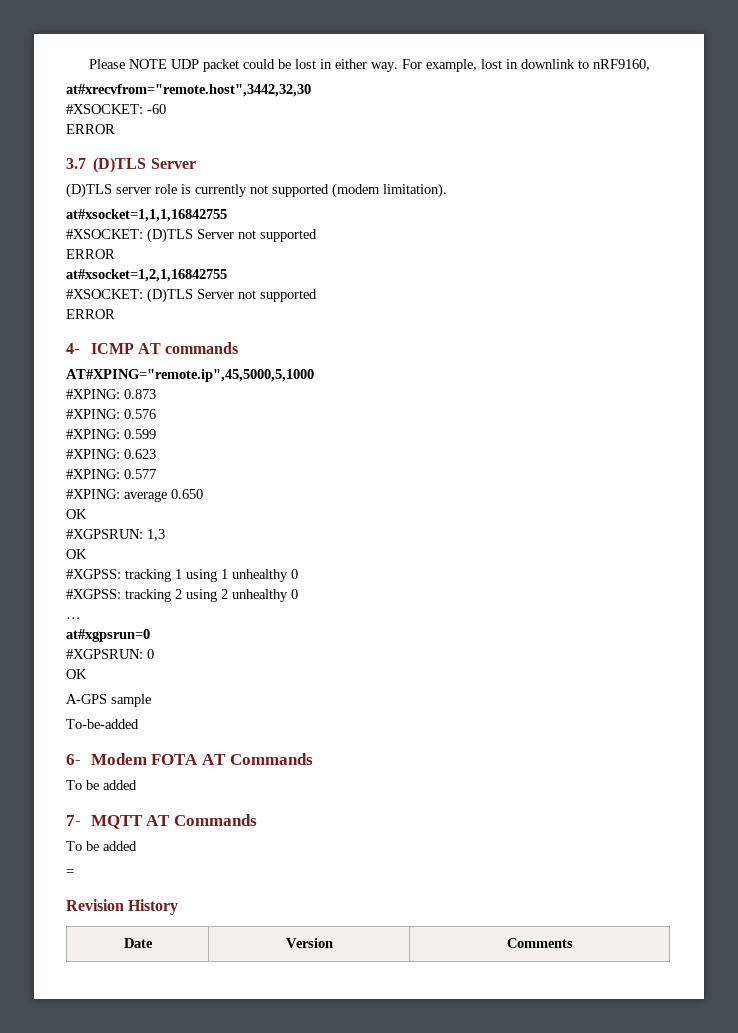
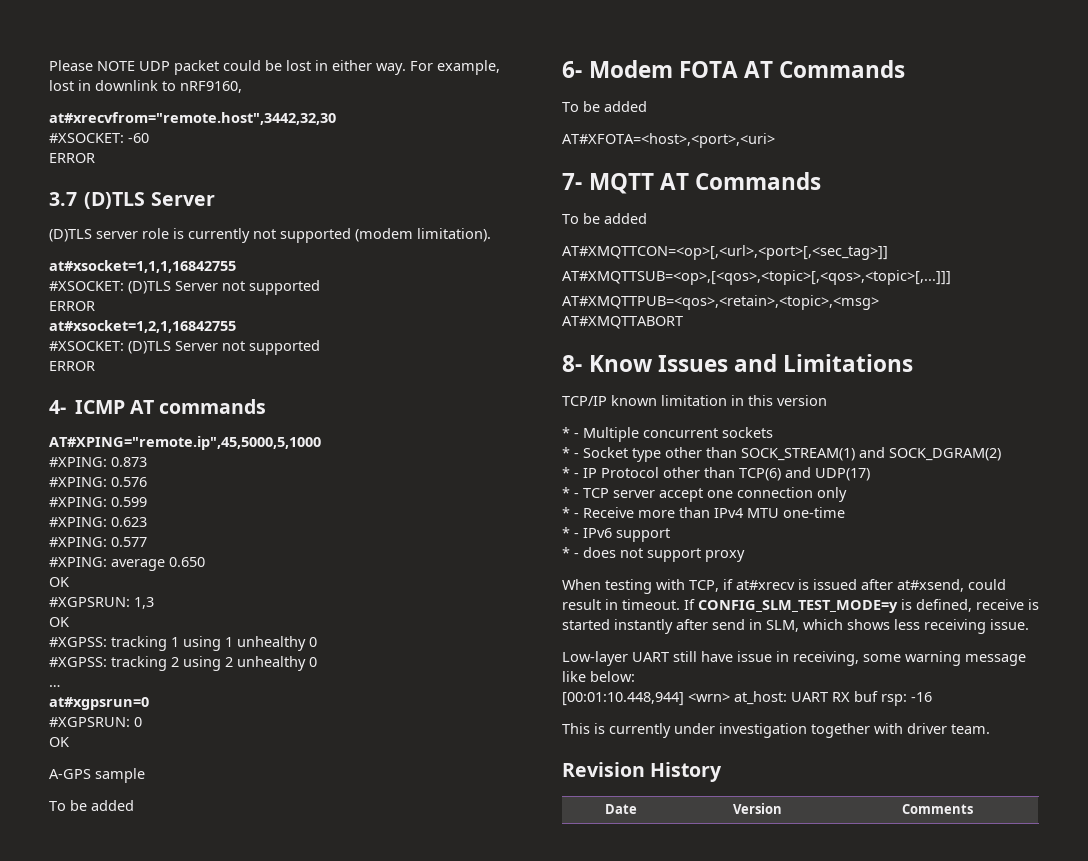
[66,719,139,729] To-be-added -> [49,800,134,811] To be added
(137, 785) none -> [562,133,775,148] // AT#XFOTA=<host>,<port>,<uri>
[66,869,74,876] = -> [562,245,888,260] [562,270,951,285] [562,295,879,310] [562,316,683,329] [562,354,914,372] [562,395,827,406] [562,427,773,442] [562,447,1001,462] [562,467,870,481] [562,487,847,502] [562,507,845,518] [562,527,670,542] [562,547,745,562] [562,579,1006,594] [562,599,1039,613] [562,619,1029,634] [562,651,1026,666] [562,671,635,682] [562,691,932,706] [562,723,990,738] AT#XMQTTCON=<op>[,<url>,<port>[,<sec_tag>]] // AT#XMQTTSUB=<op>,[<qos>,<topic>[,<qos>,<topic>[,...]]] // AT#XMQTTPUB=<qos>,<retain>,<topic>,<msg> // AT#XMQTTABORT // 8- Know Issues and Limitations // TCP/IP known limitation in this version // * - Multiple concurrent sockets // * - Socket type other than SOCK_STREAM(1) and SOCK_DGRAM(2) // * - IP Protocol other than TCP(6) and UDP(17) // * - TCP server accept one connection only // * - Receive more than IPv4 MTU one-time // * - IPv6 support // * - does not support proxy // When testing with TCP, if at#xrecv is issued after at#xsend, could result in timeout. If CONFIG_SLM_TEST_MODE=y is defined, receive is started instantly after send in SLM, which shows less receiving issue. // Low-layer UART still have issue in receiving, some warning message like below: // [00:01:10.448,944] <wrn> at_host: UART RX buf rsp: -16 // This is currently under investigation together with driver team.

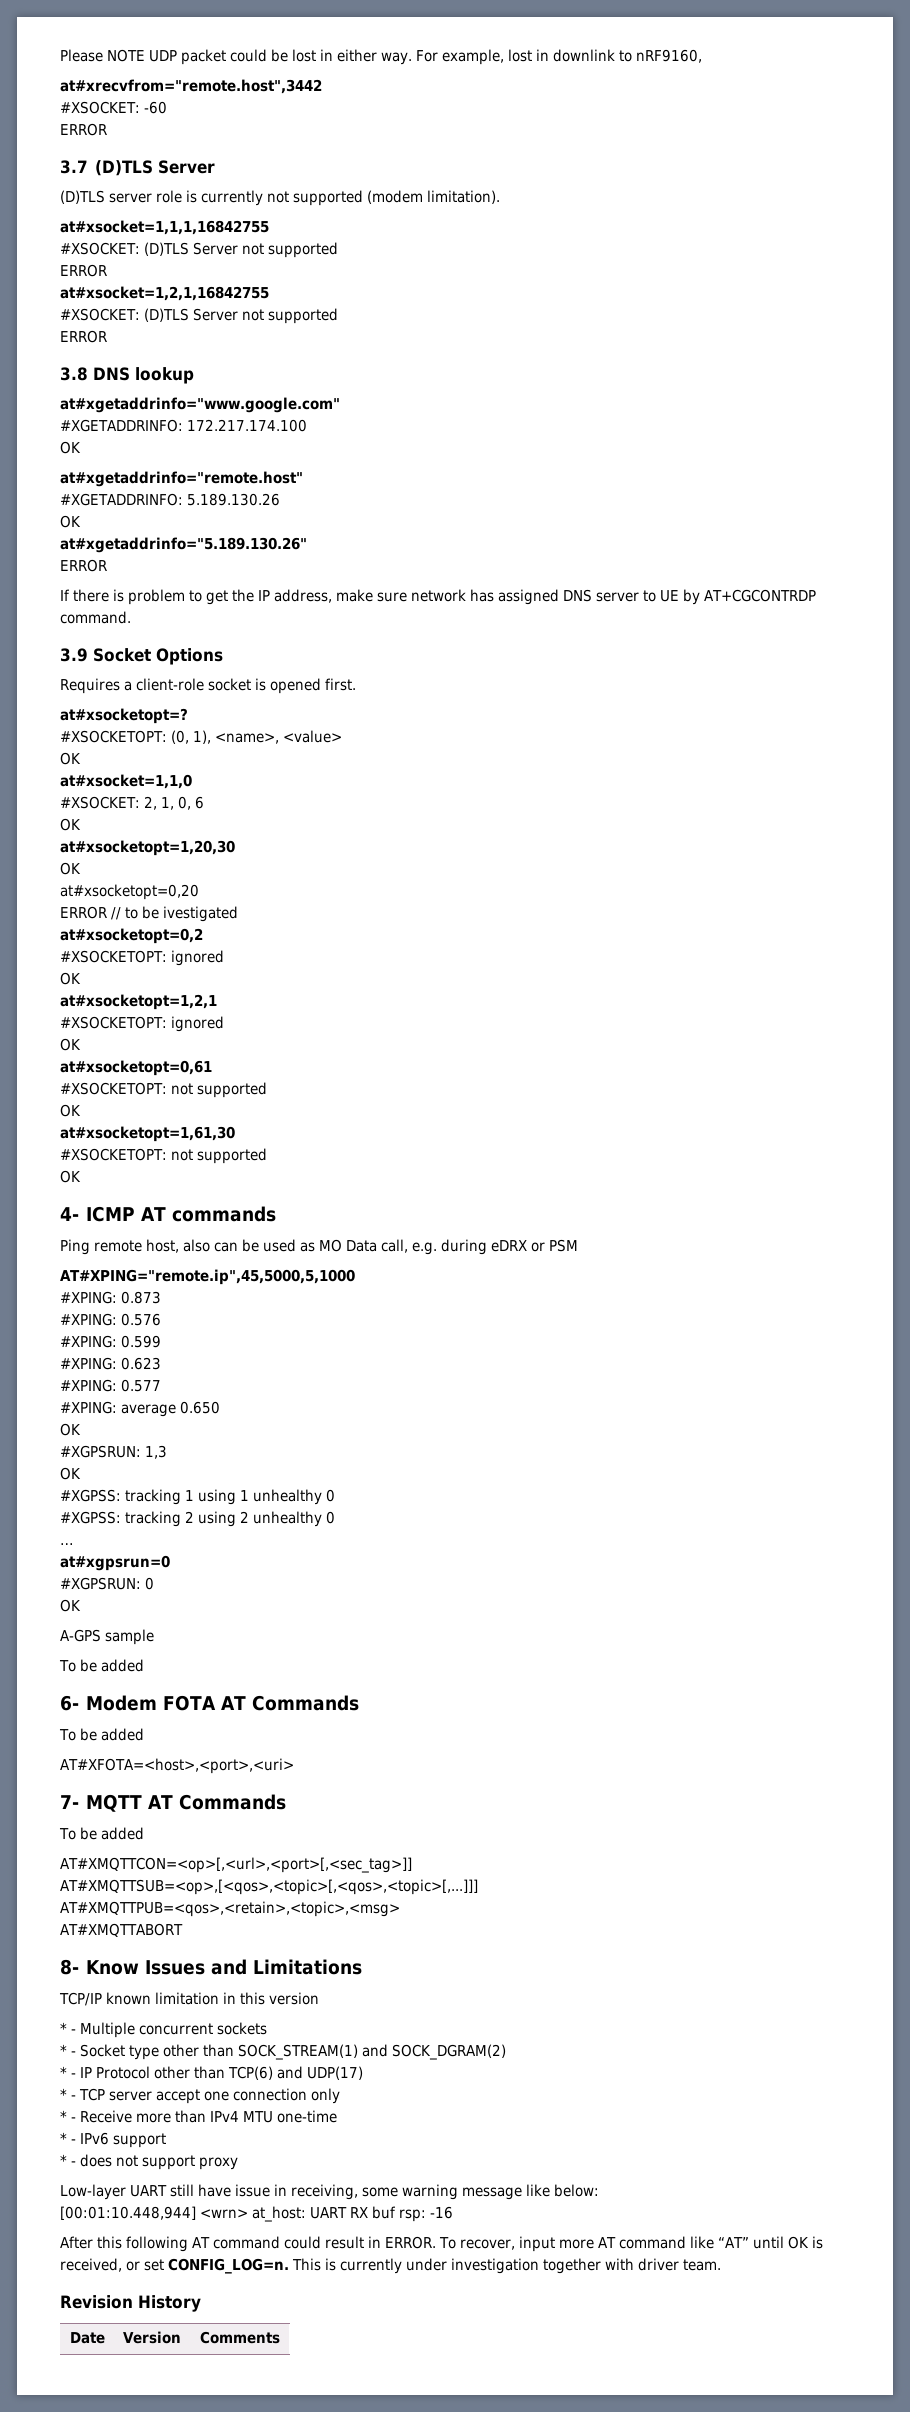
[49,112,336,125] at#xrecvfrom="remote.host",3442,32,30 -> [60,79,322,94] at#xrecvfrom="remote.host",3442
[49,399,267,414] 4- ICMP AT commands -> [60,367,194,384] [60,397,340,413] [60,419,307,432] [60,441,81,454] [60,471,303,487] [60,493,280,506] [60,515,81,528] [60,537,307,553] [60,559,107,572] [60,589,816,605] [60,611,131,624] [60,648,223,665] [60,678,356,694] [60,708,188,724] [60,730,342,744] [60,752,81,765] [60,774,192,789] [60,796,204,810] [60,818,81,831] [60,840,235,856] [60,862,81,875] [60,884,199,900] [60,906,238,922] [60,928,203,944] [60,950,224,966] [60,972,81,985] [60,994,217,1010] [60,1016,224,1032] [60,1038,81,1051] [60,1060,212,1076] [60,1082,267,1098] [60,1104,81,1117] [60,1126,235,1142] [60,1148,267,1164] [60,1170,81,1183] [60,1206,277,1222] [60,1239,578,1255] 3.8 DNS lookup // at#xgetaddrinfo="www.google.com" // #XGETADDRINFO: 172.217.174.100 // OK // at#xgetaddrinfo="remote.host" // #XGETADDRINFO: 5.189.130.26 // OK // at#xgetaddrinfo="5.189.130.26" // ERROR // If there is problem to get the IP address, make sure network has assigned DNS server to UE by AT+CGCONTRDP command. // 3.9 Socket Options // Requires a client-role socket is opened first. // at#xsocketopt=? // #XSOCKETOPT: (0, 1), <name>, <value> // OK // at#xsocket=1,1,0 // #XSOCKET: 2, 1, 0, 6 // OK // at#xsocketopt=1,20,30 // OK // at#xsocketopt=0,20 // ERROR // to be ivestigated // at#xsocketopt=0,2 // #XSOCKETOPT: ignored // OK // at#xsocketopt=1,2,1 // #XSOCKETOPT: ignored // OK // at#xsocketopt=0,61 // #XSOCKETOPT: not supported // OK // at#xsocketopt=1,61,30 // #XSOCKETOPT: not supported // OK // 4- ICMP AT commands // Ping remote host, also can be used as MO Data call, e.g. during eDRX or PSM
[562,579,1006,594] [562,599,1039,613] [562,619,1029,634] // When testing with TCP, if at#xrecv is issued after at#xsend, could result in timeout. If CONFIG_SLM_TEST_MODE=y is defined, receive is started instantly after send in SLM, which shows less receiving issue. -> (238, 2163) none
(932, 697) none -> [60,2236,823,2252] [60,2258,289,2274] After this following AT command could result in ERROR. To recover, input more AT command like “AT” until OK is received, or set CONFIG_LOG=n.

